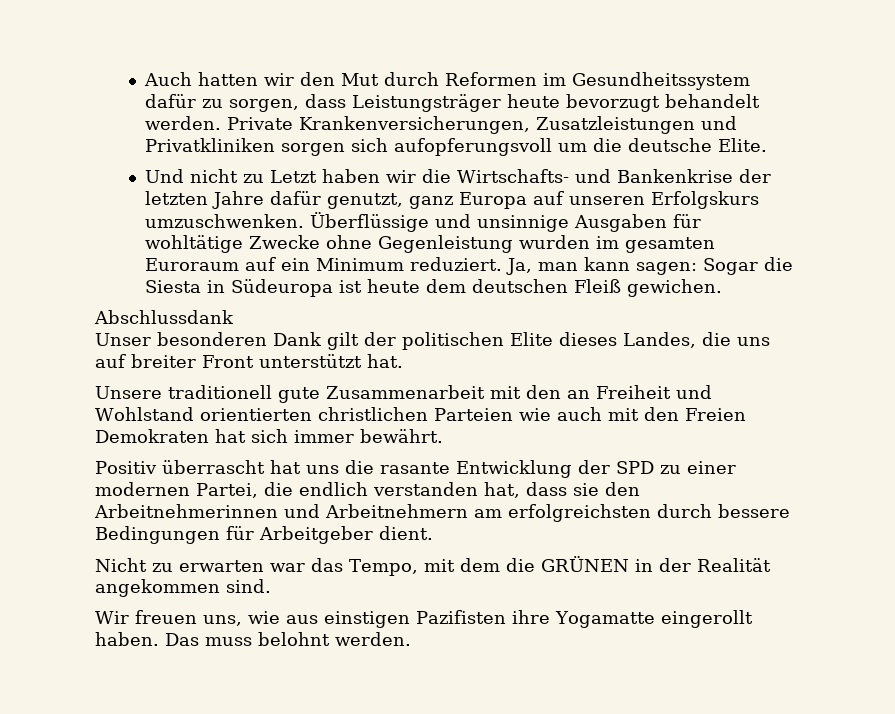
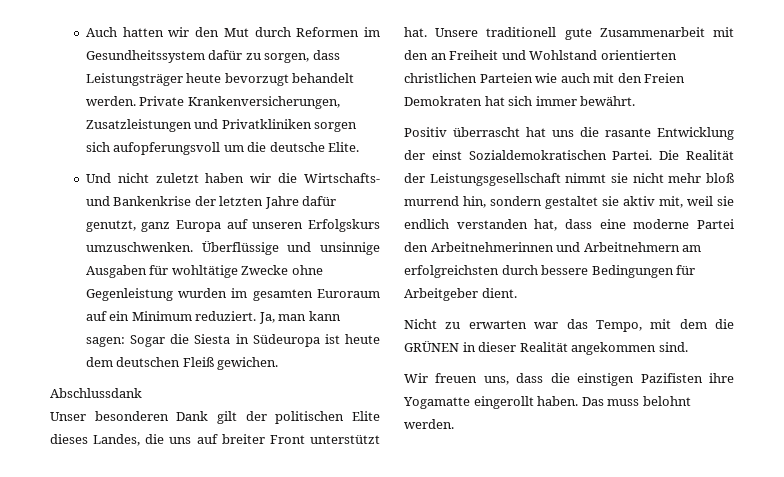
[243,170,318,183] zu Letzt -> [155,173,199,183] zuletzt
(403, 361) // -> (427, 32) none
[615,461,736,474] [95,482,293,498] SPD zu einer modernen Partei, die -> [431,150,734,160] [404,173,734,186] [404,196,734,209] einst Sozialdemokratischen Partei. Die Realität der Leistungsgesellschaft nimmt sie nicht mehr bloß murrend hin, sondern gestaltet sie aktiv mit, weil sie
[572,483,599,496] sie -> [599,219,734,229] eine moderne Partei
[658,558,691,572] der -> [478,342,517,352] dieser
[248,611,318,624] wie aus -> [516,373,570,383] dass die

